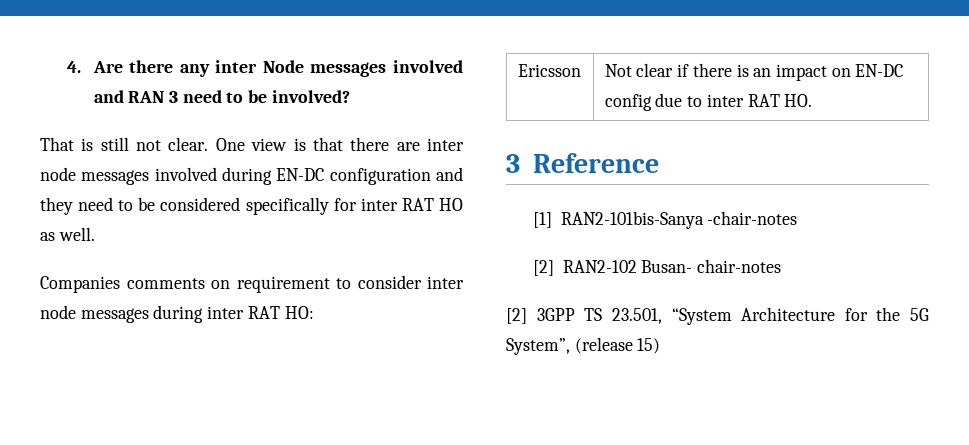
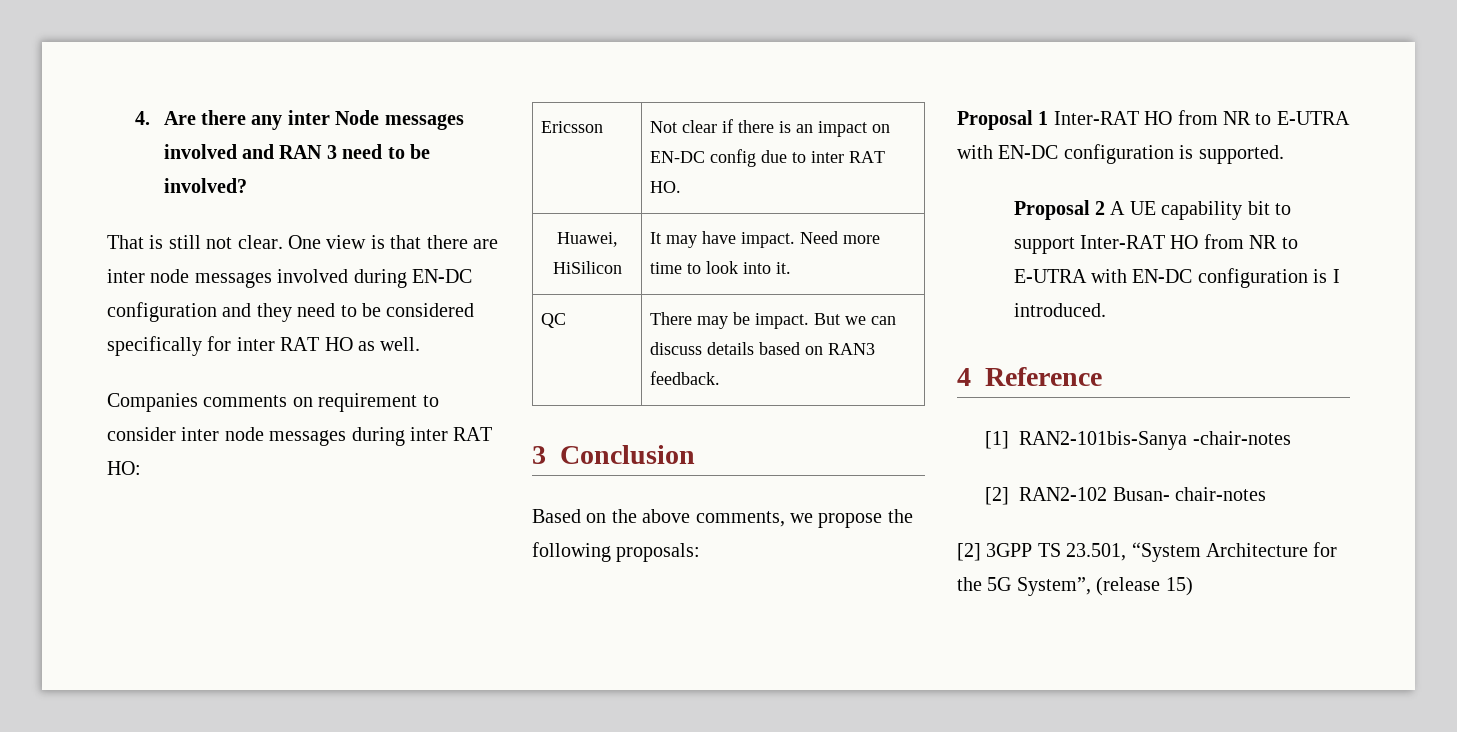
[506,154,520,173] // 3 -> [556,232,618,247] [552,261,622,274] [649,231,880,248] [649,261,791,274] [540,313,566,328] [649,312,896,329] [649,342,875,355] [649,371,720,385] [532,445,696,464] [532,509,913,528] [532,542,701,562] [957,110,1350,130] [957,144,1284,164] [1013,200,1291,220] [1013,234,1298,254] [1013,268,1340,288] [1013,303,1106,317] [957,368,971,386] // Huawei, HiSilicon | It may have impact. Need more time to look into it. // QC | There may be impact. But we can discuss details based on RAN3 feedback. // 3 Conclusion // Based on the above comments, we propose the following proposals: // Proposal 1 Inter-RAT HO from NR to E-UTRA with EN-DC configuration is supported. // Proposal 2 A UE capability bit to support Inter-RAT HO from NR to E-UTRA with EN-DC configuration is I introduced. // 4

